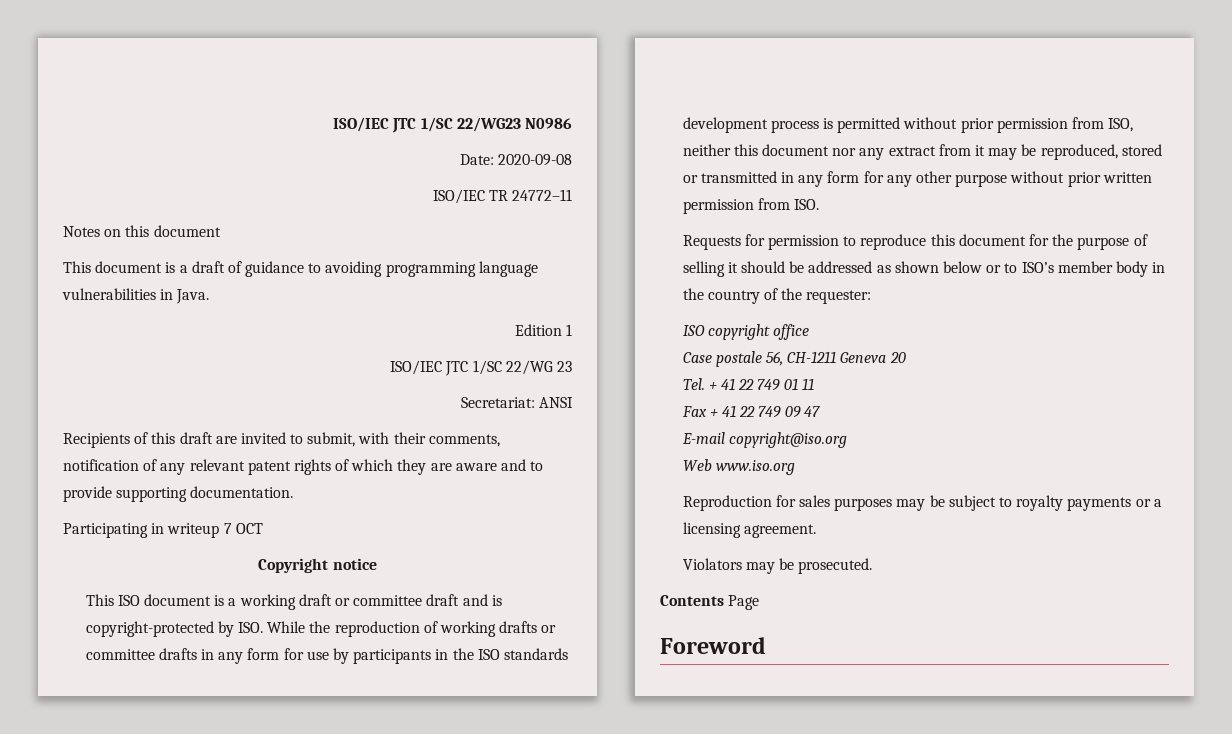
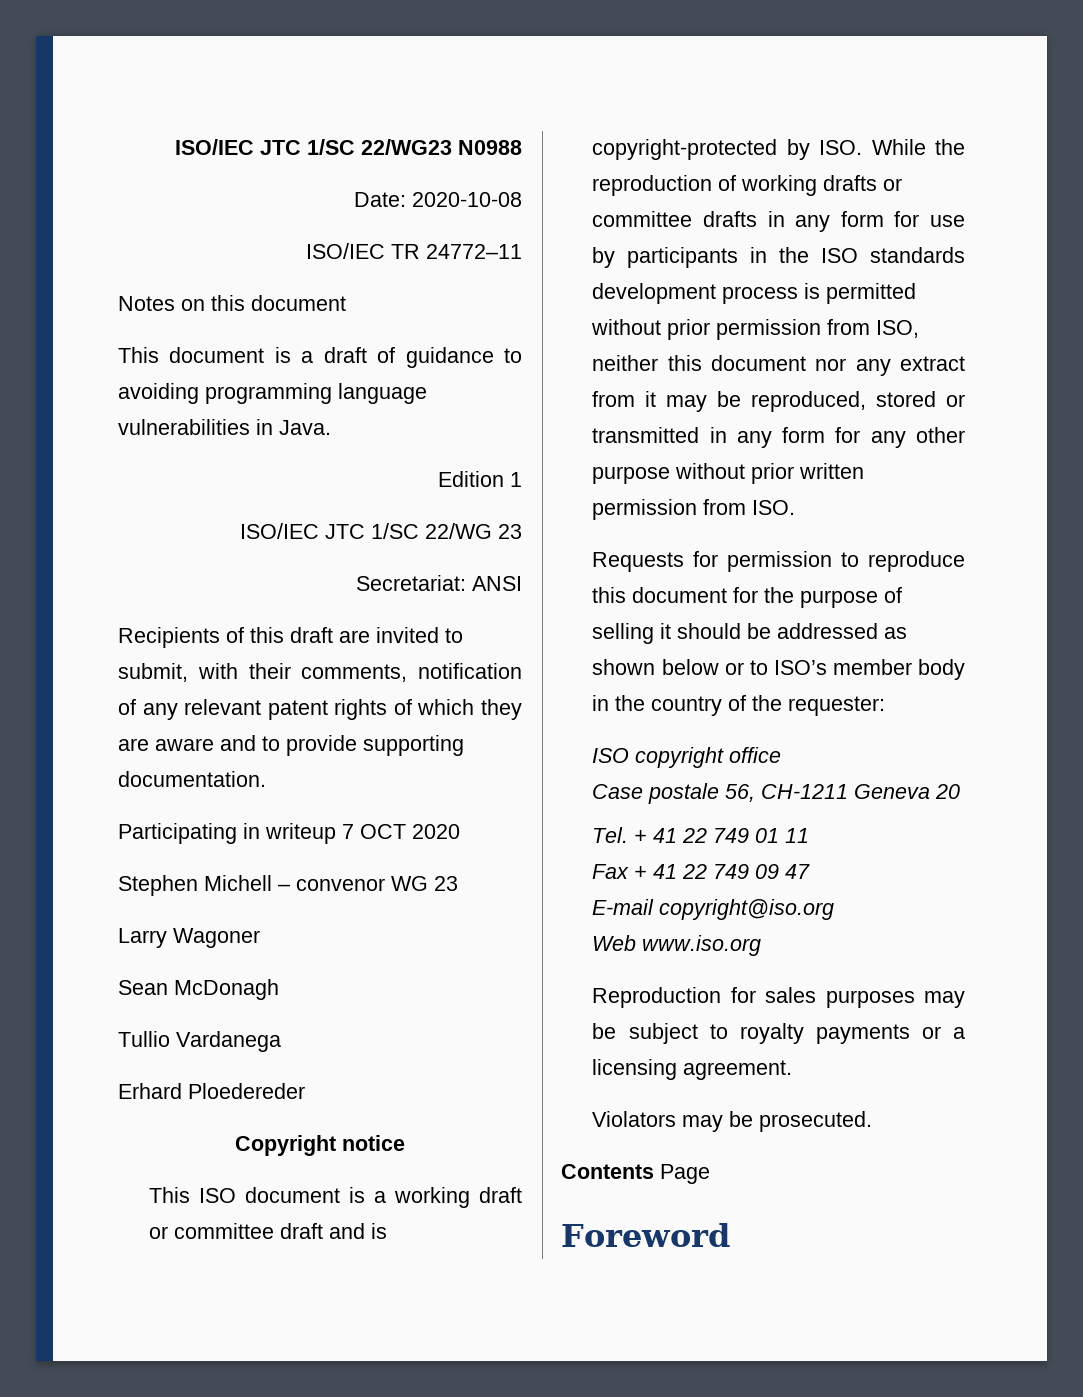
[525,118,572,129] N0986 -> [458,140,522,155] N0988
[498,154,572,166] 2020-09-08 -> [412,192,522,207] 2020-10-08
(263, 528) none -> [412,824,460,839] [118,875,458,896] [118,928,260,948] [118,979,279,1000] [118,1031,281,1052] [118,1083,305,1099] 2020 // Stephen Michell – convenor WG 23 // Larry Wagoner // Sean McDonagh // Tullio Vardanega // Erhard Ploedereder

